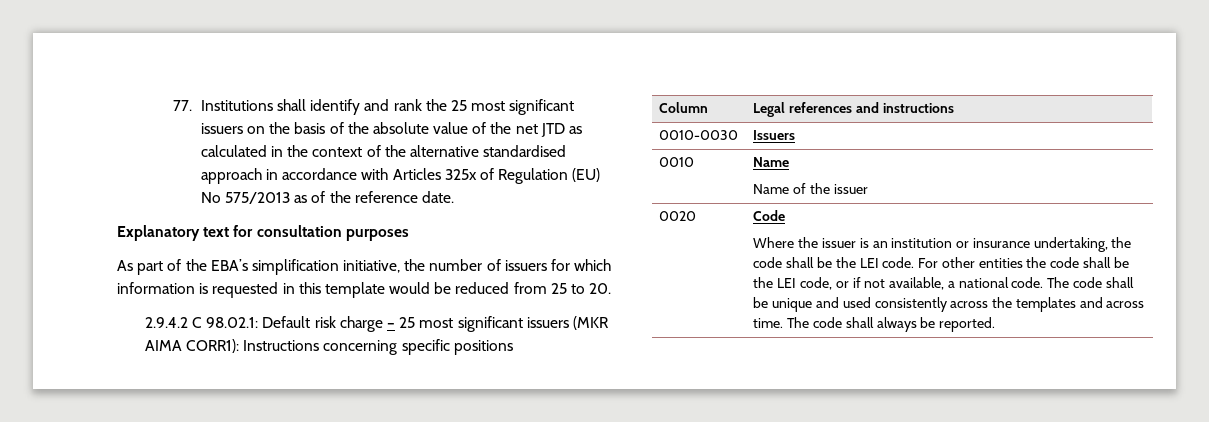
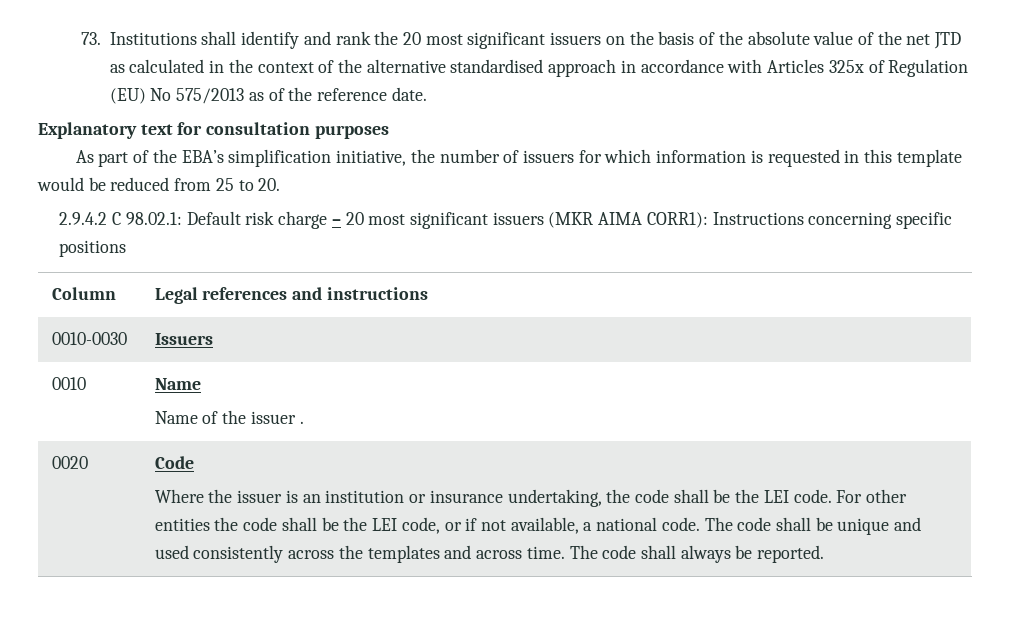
[172,100,192,111] 77. -> [80,32,101,45] 73.
[450,100,467,111] 25 -> [403,32,422,45] 20
[399,317,416,328] 25 -> [345,212,364,225] 20
(868, 189) none -> [299,421,304,424] .

